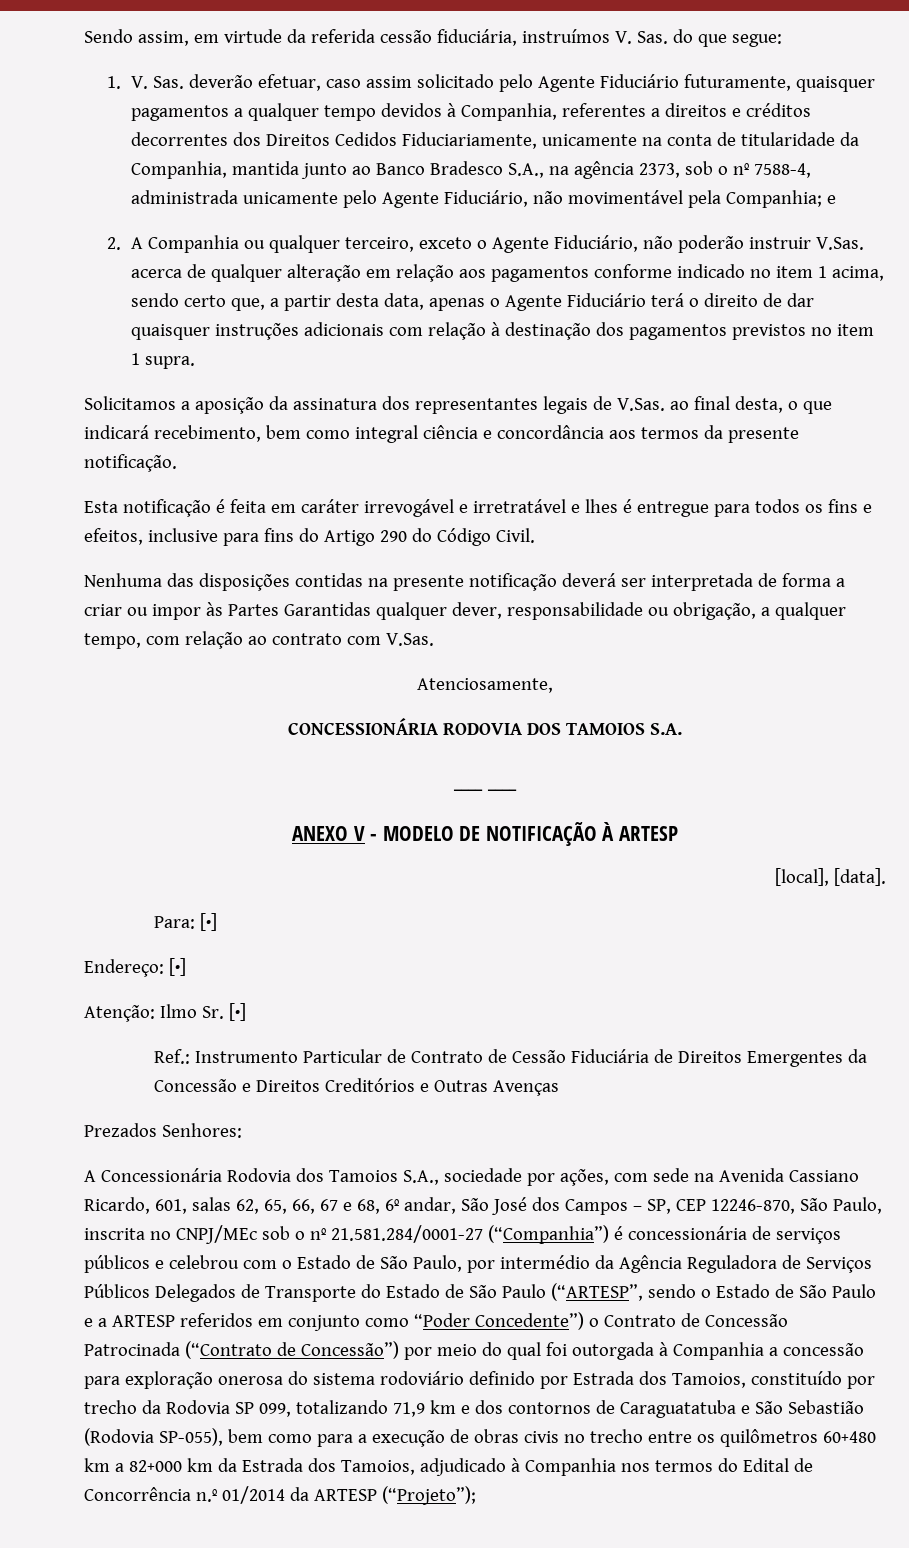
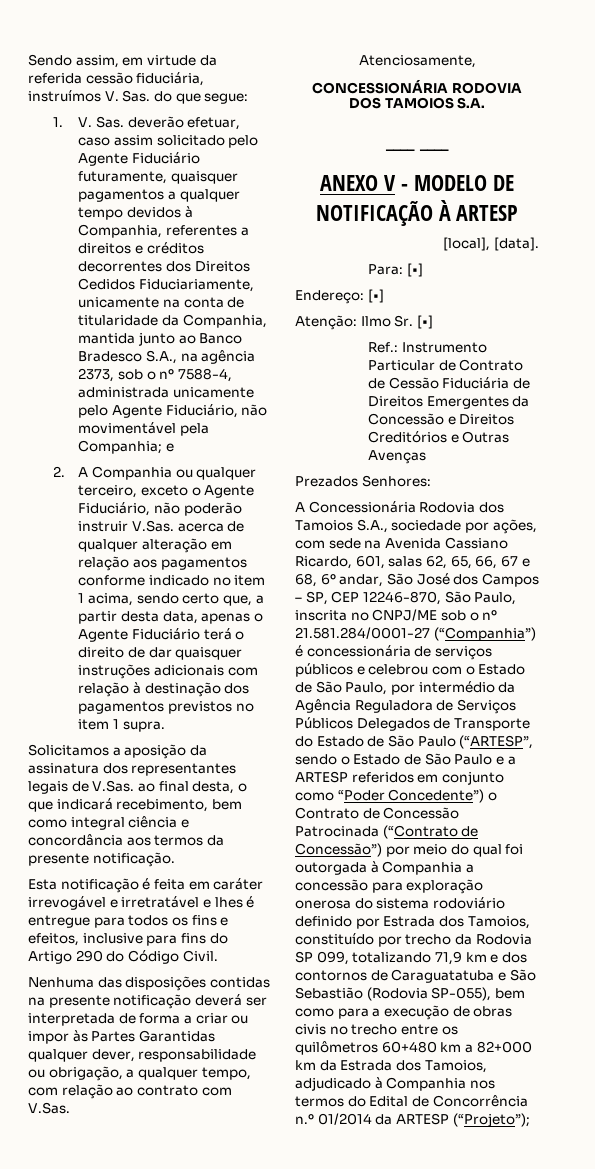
[175,1225,257,1244] CNPJ/MEc -> [372,609,438,621] CNPJ/ME

